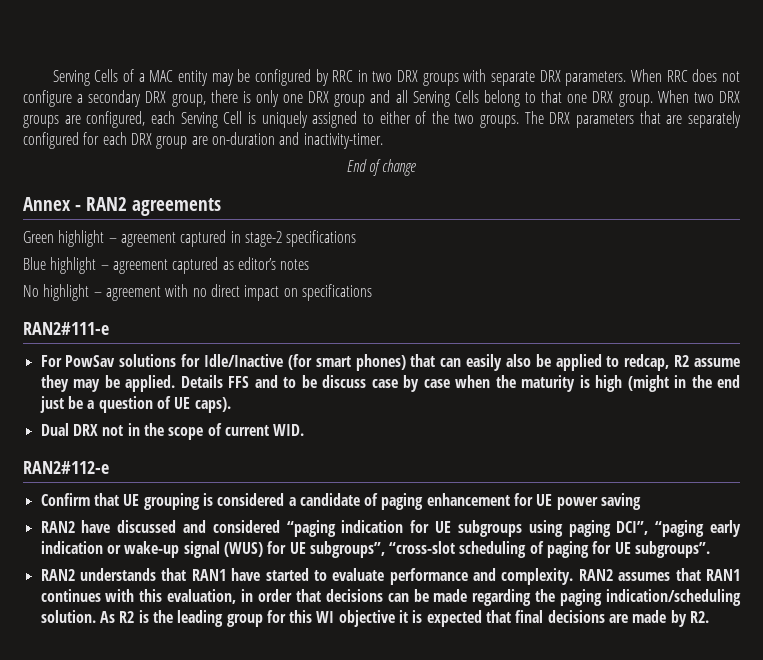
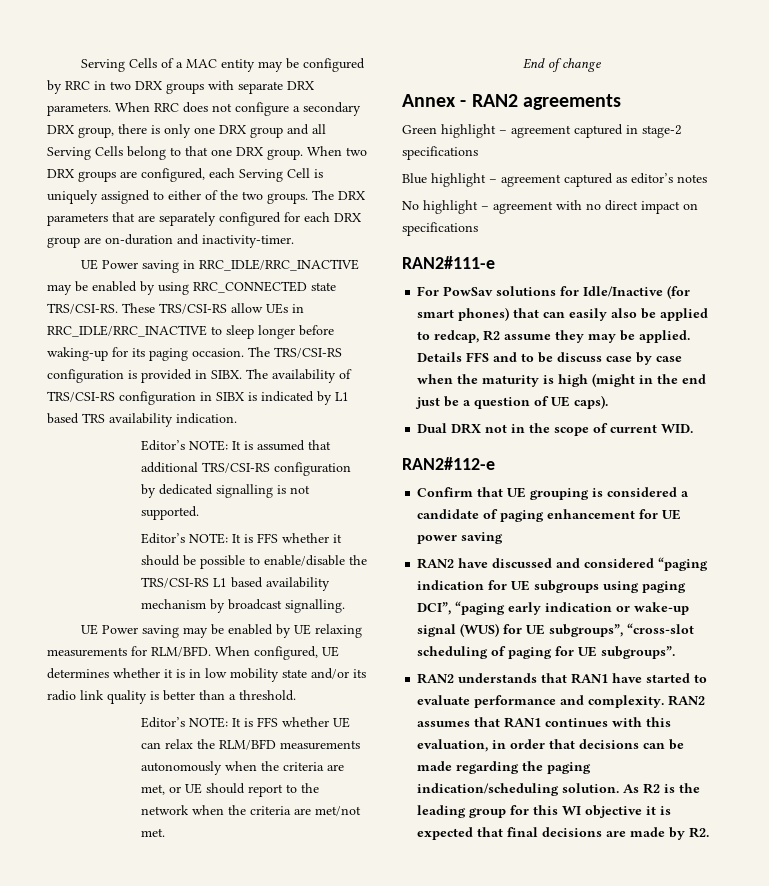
(383, 141) none -> [80,259,359,273] [47,281,336,295] [47,303,304,314] [47,325,334,339] [47,347,342,361] [47,369,352,383] [47,391,349,405] [47,413,237,427] [140,440,331,451] [140,462,351,476] [140,484,310,498] [140,506,199,520] [140,533,342,544] [140,555,367,569] [140,577,330,591] [140,599,345,613] [80,624,362,638] [47,646,339,660] [47,668,366,682] [47,690,296,704] [140,717,350,728] [140,739,360,750] [140,761,344,775] [140,783,319,797] [140,805,361,816] [140,828,165,837] // UE Power saving in RRC_IDLE/RRC_INACTIVE may be enabled by using RRC_CONNECTED state TRS/CSI-RS. These TRS/CSI-RS allow UEs in RRC_IDLE/RRC_INACTIVE to sleep longer before waking-up for its paging occasion. The TRS/CSI-RS configuration is provided in SIBX. The availability of TRS/CSI-RS configuration in SIBX is indicated by L1 based TRS availability indication. // Editor’s NOTE: It is assumed that additional TRS/CSI-RS configuration by dedicated signalling is not supported. // Editor’s NOTE: It is FFS whether it should be possible to enable/disable the TRS/CSI-RS L1 based availability mechanism by broadcast signalling. // UE Power saving may be enabled by UE relaxing measurements for RLM/BFD. When configured, UE determines whether it is in low mobility state and/or its radio link quality is better than a threshold. // Editor’s NOTE: It is FFS whether UE can relax the RLM/BFD measurements autonomously when the criteria are met, or UE should report to the network when the criteria are met/not met.

